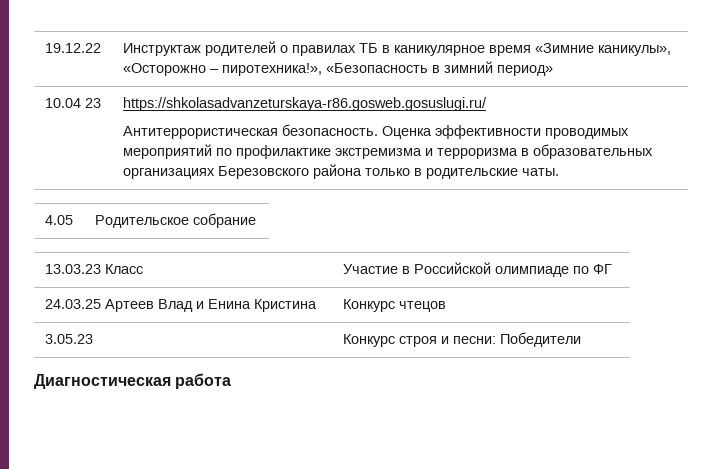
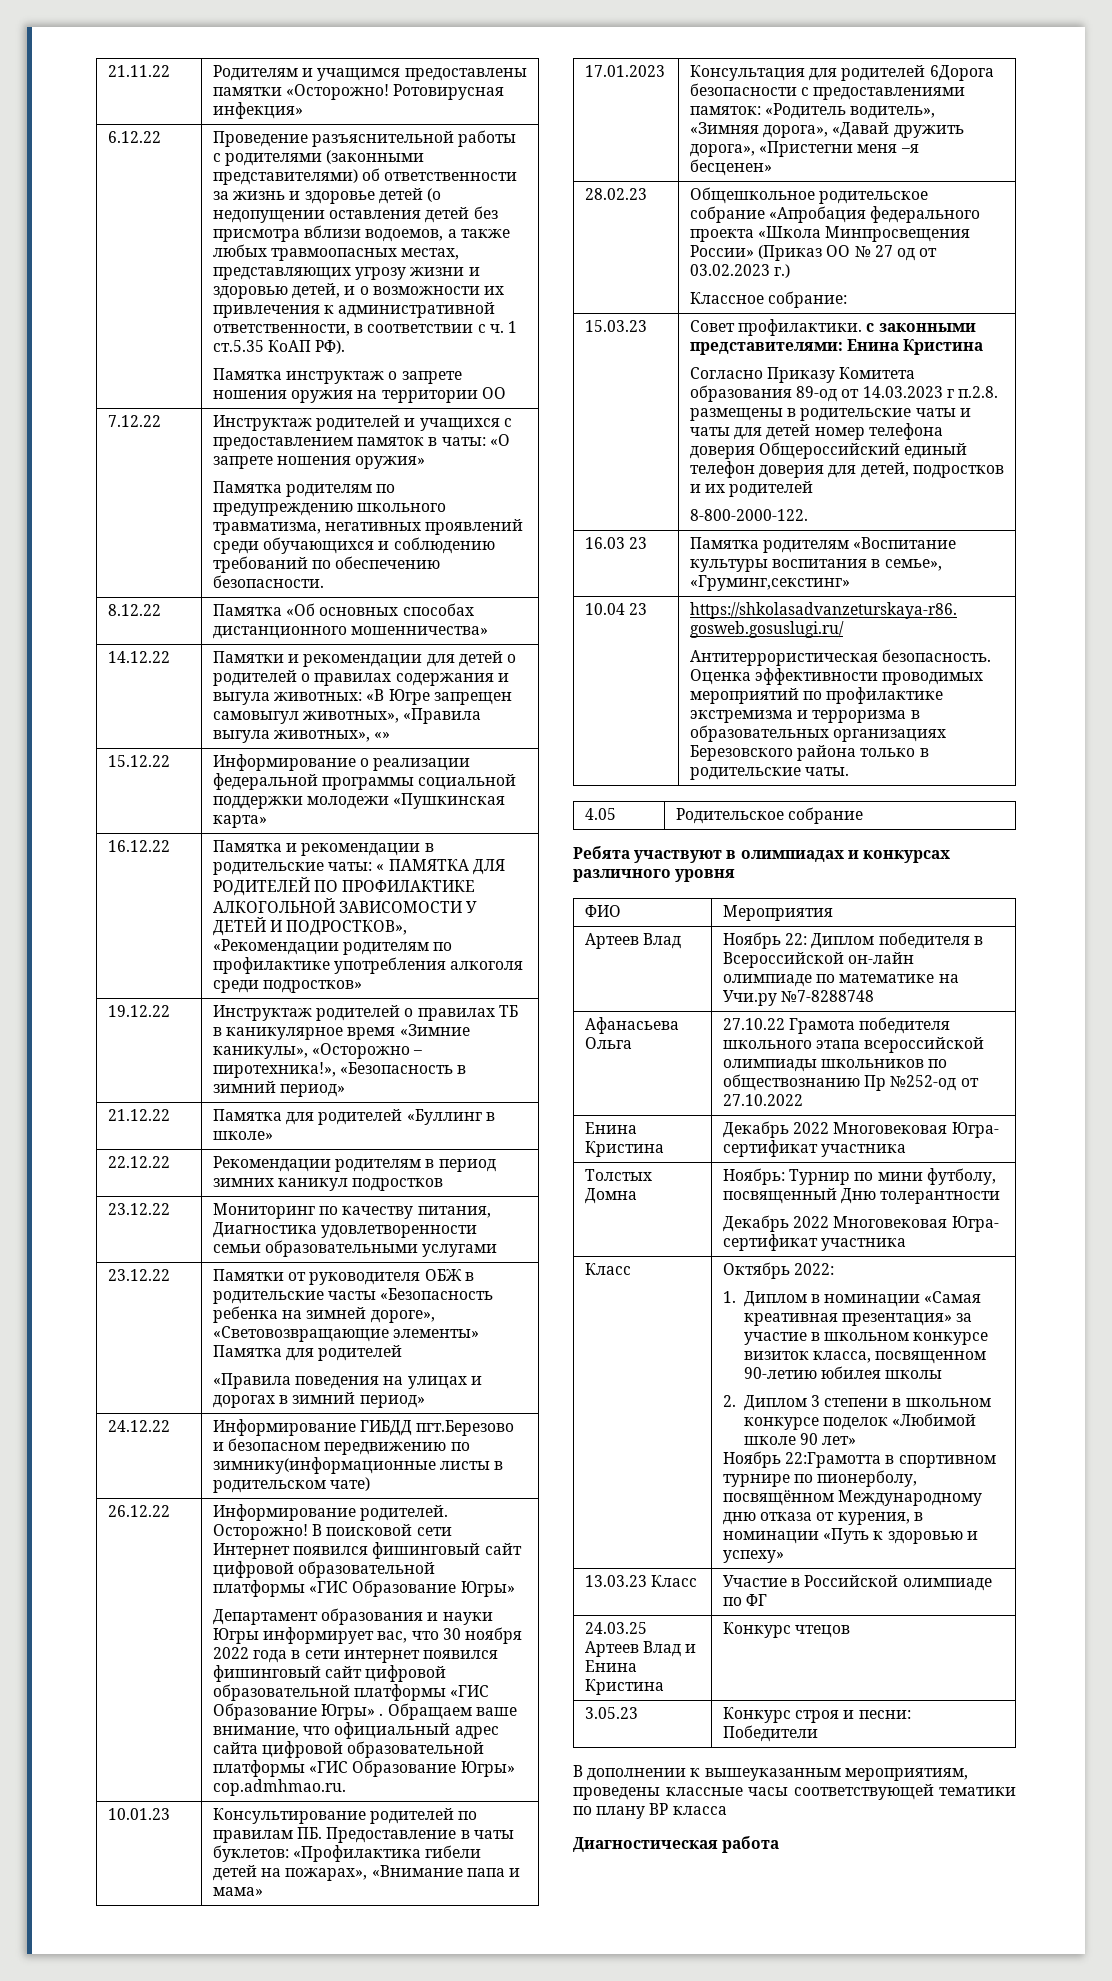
(44, 48) none -> [108,65,171,77] [213,65,527,81] [213,84,505,100] [213,102,304,119] [108,131,162,143] [213,130,517,147] [213,150,425,166] [213,168,518,185] [213,188,441,204] [213,206,498,223] [213,225,510,242] [213,244,460,261] [213,267,480,280] [213,283,504,299] [213,302,496,318] [213,321,517,336] [213,340,346,354] [213,368,462,384] [213,387,506,403] [108,415,162,427] [213,415,512,431] [213,434,510,450] [213,456,426,469] [213,481,396,497] [213,503,447,516] [213,519,524,535] [213,537,495,554] [213,556,441,573] [213,575,325,588] [108,604,162,616] [213,603,474,616] [213,626,489,639] [108,651,171,663] [213,651,516,667] [213,670,509,686] [213,689,512,705] [213,708,482,724] [213,730,391,743] [108,755,171,767] [213,754,471,771] [213,773,517,790] [213,793,506,809] [213,815,268,828] [108,840,171,852] [213,840,434,856] [213,859,505,875] [213,877,476,896] [213,898,478,913] [213,917,408,936] [213,939,453,955] [213,957,524,974] [213,980,363,993] 21.11.22 | Родителям и учащимся предоставлены памятки «Осторожно! Ротовирусная инфекция» // 6.12.22 | Проведение разъяснительной работы с родителями (законными представителями) об ответственности за жизнь и здоровье детей (о недопущении оставления детей без присмотра вблизи водоемов, а также любых травмоопасных местах, представляющих угрозу жизни и здоровью детей, и о возможности их привлечения к административной ответственности, в соответствии с ч. 1 ст.5.35 КоАП РФ). // Памятка инструктаж о запрете ношения оружия на территории ОО // 7.12.22 | Инструктаж родителей и учащихся с предоставлением памяток в чаты: «О запрете ношения оружия» // Памятка родителям по предупреждению школьного травматизма, негативных проявлений среди обучающихся и соблюдению требований по обеспечению безопасности. // 8.12.22 | Памятка «Об основных способах дистанционного мошенничества» // 14.12.22 | Памятки и рекомендации для детей о родителей о правилах содержания и выгула животных: «В Югре запрещен самовыгул животных», «Правила выгула животных», «» // 15.12.22 | Информирование о реализации федеральной программы социальной поддержки молодежи «Пушкинская карта» // 16.12.22 | Памятка и рекомендации в родительские чаты: « ПАМЯТКА ДЛЯ РОДИТЕЛЕЙ ПО ПРОФИЛАКТИКЕ АЛКОГОЛЬНОЙ ЗАВИСОМОСТИ У ДЕТЕЙ И ПОДРОСТКОВ», «Рекомендации родителям по профилактике употребления алкоголя среди подростков» //
(553, 70) none -> [108,1109,171,1121] [213,1109,495,1125] [213,1131,274,1140] [108,1156,171,1168] [213,1156,496,1172] [213,1178,444,1191] [108,1203,171,1215] [213,1203,491,1219] [213,1222,478,1238] [213,1240,498,1257] [108,1269,171,1281] [213,1269,474,1285] [213,1288,494,1304] [213,1306,435,1323] [213,1326,480,1342] [213,1345,403,1361] [213,1373,482,1389] [213,1392,425,1408] [108,1420,171,1432] [213,1419,515,1436] [213,1438,470,1455] [213,1457,504,1474] [213,1477,371,1493] [108,1505,171,1517] [213,1504,449,1521] [213,1524,452,1540] [213,1542,522,1559] [213,1561,436,1578] [213,1580,515,1597] [213,1608,493,1625] [213,1627,522,1644] [213,1647,498,1663] [213,1665,447,1682] [213,1684,490,1701] [213,1703,517,1720] [213,1722,499,1739] [213,1741,485,1758] [213,1760,515,1777] [213,1779,347,1796] [108,1808,171,1820] [213,1808,478,1824] [213,1827,514,1843] [213,1845,482,1862] [213,1865,520,1881] [213,1887,264,1896] [585,65,666,77] [690,65,994,81] [690,83,966,100] [690,103,936,119] [690,122,964,138] [690,141,919,157] [690,159,773,176] [585,188,648,200] [690,187,929,204] [690,206,981,223] [690,226,971,242] [690,245,938,261] [690,264,791,278] [690,291,848,308] [585,320,648,332] [690,319,976,336] [690,339,984,355] [690,367,916,383] [690,385,998,402] [690,408,971,421] [690,423,943,440] [690,442,968,459] [690,461,1004,478] [690,481,814,497] [690,509,809,521] [585,537,648,549] [690,537,957,553] [690,559,942,572] [690,575,851,591] // 21.12.22 | Памятка для родителей «Буллинг в школе» // 22.12.22 | Рекомендации родителям в период зимних каникул подростков // 23.12.22 | Мониторинг по качеству питания, Диагностика удовлетворенности семьи образовательными услугами // 23.12.22 | Памятки от руководителя ОБЖ в родительские часты «Безопасность ребенка на зимней дороге», «Световозвращающие элементы» Памятка для родителей // «Правила поведения на улицах и дорогах в зимний период» // 24.12.22 | Информирование ГИБДД пгт.Березово и безопасном передвижению по зимнику(информационные листы в родительском чате) // 26.12.22 | Информирование родителей. Осторожно! В поисковой сети Интернет появился фишинговый сайт цифровой образовательной платформы «ГИС Образование Югры» // Департамент образования и науки Югры информирует вас, что 30 ноября 2022 года в сети интернет появился фишинговый сайт цифровой образовательной платформы «ГИС Образование Югры» . Обращаем ваше внимание, что официальный адрес сайта цифровой образовательной платформы «ГИС Образование Югры» cop.admhmao.ru. // 10.01.23 | Консультирование родителей по правилам ПБ. Предоставление в чаты буклетов: «Профилактика гибели детей на пожарах», «Внимание папа и мама» // 17.01.2023 | Консультация для родителей 6Дорога безопасности с предоставлениями памяток: «Родитель водитель», «Зимняя дорога», «Давай дружить дорога», «Пристегни меня –я бесценен» // 28.02.23 | Общешкольное родительское собрание «Апробация федерального проекта «Школа Минпросвещения России» (Приказ ОО № 27 од от 03.02.2023 г.) // Классное собрание: // 15.03.23 | Совет профилактики. с законными представителями: Енина Кристина // Согласно Приказу Комитета образования 89-од от 14.03.2023 г п.2.8. размещены в родительские чаты и чаты для детей номер телефона доверия Общероссийский единый телефон доверия для детей, подростков и их родителей // 8-800-2000-122. // 16.03 23 | Памятка родителям «Воспитание культуры воспитания в семье», «Груминг,секстинг»
(256, 220) none -> [573,846,950,863] [573,869,736,882] [585,905,622,917] [723,905,834,921] [585,933,682,949] [723,932,983,949] [723,952,915,968] [723,974,959,987] [723,990,875,1006] [585,1017,680,1034] [585,1037,633,1049] [723,1017,951,1034] [723,1037,985,1053] [723,1059,948,1072] [723,1074,979,1091] [723,1094,804,1106] [585,1122,638,1134] [585,1141,665,1157] [723,1121,999,1138] [723,1140,907,1157] [585,1169,653,1181] [585,1188,638,1204] [723,1168,996,1185] [723,1188,1001,1204] [723,1215,999,1232] [723,1234,907,1251] [585,1263,632,1275] [723,1262,835,1279] [723,1291,982,1307] [743,1313,973,1326] [743,1332,989,1345] [743,1351,987,1364] [743,1366,943,1379] [723,1395,991,1411] [743,1413,977,1430] [743,1433,857,1445] [723,1451,996,1468] [723,1470,918,1487] [723,1490,983,1506] [723,1512,923,1525] [723,1528,978,1544] [723,1550,785,1563] // Ребята участвуют в олимпиадах и конкурсах различного уровня // ФИО | Мероприятия // Артеев Влад | Ноябрь 22: Диплом победителя в Всероссийской он-лайн олимпиаде по математике на Учи.ру №7-8288748 // Афанасьева Ольга | 27.10.22 Грамота победителя школьного этапа всероссийской олимпиады школьников по обществознанию Пр №252-од от 27.10.2022 // Енина Кристина | Декабрь 2022 Многовековая Югра- сертификат участника // Толстых Домна | Ноябрь: Турнир по мини футболу, посвященный Дню толерантности // Декабрь 2022 Многовековая Югра- сертификат участника // Класс | Октябрь 2022: // 1. Диплом в номинации «Самая креативная презентация» за участие в школьном конкурсе визиток класса, посвященном 90-летию юбилея школы // 2. Диплом 3 степени в школьном конкурсе поделок «Любимой школе 90 лет» // Ноябрь 22:Грамотта в спортивном турнире по пионерболу, посвящённом Международному дню отказа от курения, в номинации «Путь к здоровью и успеху»
(581, 339) none -> [573,1765,968,1781] [573,1784,1016,1800] [573,1803,727,1819] // В дополнении к вышеуказанным мероприятиям, проведены классные часы соответствующей тематики по плану ВР класса

